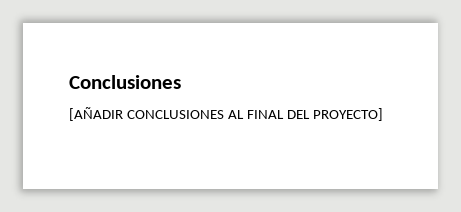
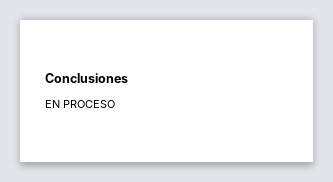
[69,107,383,121] [AÑADIR CONCLUSIONES AL FINAL DEL PROYECTO] -> [45,100,115,108] EN PROCESO

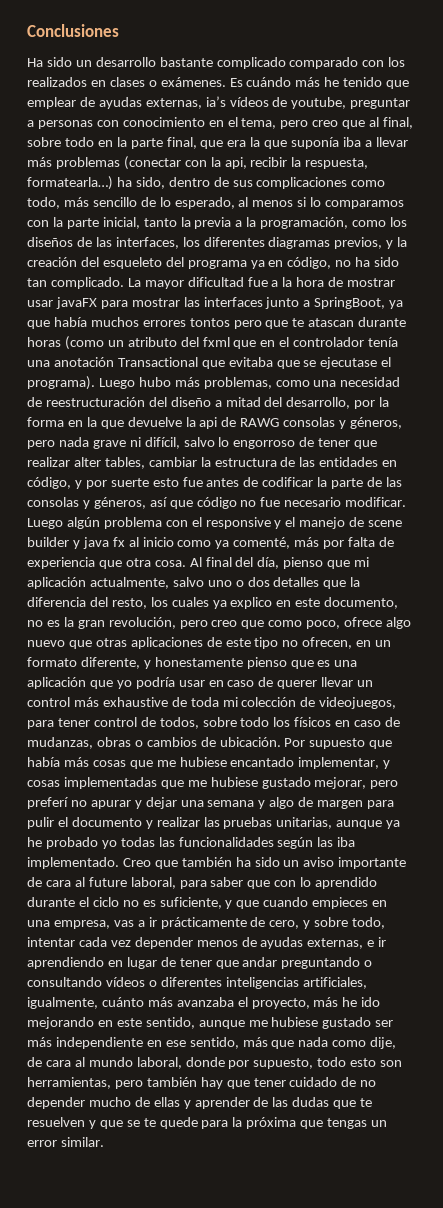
[45,100,115,108] EN PROCESO -> [27,57,406,69] [27,77,410,89] [27,96,411,109] [27,117,414,129] [27,137,408,149] [27,156,369,170] [27,176,386,190] [27,197,405,209] [27,217,408,229] [27,237,408,249] [27,257,400,269] [27,277,396,289] [27,297,404,309] [27,317,407,329] [27,336,399,350] [27,357,392,369] [27,376,401,390] [27,397,390,409] [27,417,403,429] [27,437,378,449] [27,457,398,469] [27,477,402,489] [27,497,407,509] [27,517,403,529] [27,537,394,549] [27,557,370,569] [27,577,361,589] [27,597,399,609] [27,617,412,629] [27,637,392,649] [27,657,358,669] [27,677,374,689] [27,697,397,709] [27,717,401,729] [27,737,393,749] [27,757,391,769] [27,777,399,789] [27,797,395,809] [27,817,401,829] [27,837,356,849] [27,857,407,869] [27,877,378,889] [27,897,388,909] [27,917,386,929] [27,937,387,949] [27,957,373,969] [27,977,367,989] [27,997,381,1009] [27,1017,394,1029] [27,1037,397,1049] [27,1057,403,1069] [27,1077,377,1089] [27,1097,373,1109] [27,1117,388,1129] [27,1137,104,1147] Ha sido un desarrollo bastante complicado comparado con los realizados en clases o exámenes. Es cuándo más he tenido que emplear de ayudas externas, ia’s vídeos de youtube, preguntar a personas con conocimiento en el tema, pero creo que al final, sobre todo en la parte final, que era la que suponía iba a llevar más problemas (conectar con la api, recibir la respuesta, formatearla…) ha sido, dentro de sus complicaciones como todo, más sencillo de lo esperado, al menos si lo comparamos con la parte inicial, tanto la previa a la programación, como los diseños de las interfaces, los diferentes diagramas previos, y la creación del esqueleto del programa ya en código, no ha sido tan complicado. La mayor dificultad fue a la hora de mostrar usar javaFX para mostrar las interfaces junto a SpringBoot, ya que había muchos errores tontos pero que te atascan durante horas (como un atributo del fxml que en el controlador tenía una anotación Transactional que evitaba que se ejecutase el programa). Luego hubo más problemas, como una necesidad de reestructuración del diseño a mitad del desarrollo, por la forma en la que devuelve la api de RAWG consolas y géneros, pero nada grave ni difícil, salvo lo engorroso de tener que realizar alter tables, cambiar la estructura de las entidades en código, y por suerte esto fue antes de codificar la parte de las consolas y géneros, así que código no fue necesario modificar. Luego algún problema con el responsive y el manejo de scene builder y java fx al inicio como ya comenté, más por falta de experiencia que otra cosa. Al final del día, pienso que mi aplicación actualmente, salvo uno o dos detalles que la diferencia del resto, los cuales ya explico en este documento, no es la gran revolución, pero creo que como poco, ofrece algo nuevo que otras aplicaciones de este tipo no ofrecen, en un formato diferente, y honestamente pienso que es una aplicación que yo podría usar en caso de querer llevar un control más exhaustive de toda mi colección de videojuegos, para tener control de todos, sobre todo los físicos en caso de mudanzas, obras o cambios de ubicación. Por supuesto que había más cosas que me hubiese encantado implementar, y cosas implementadas que me hubiese gustado mejorar, pero preferí no apurar y dejar una semana y algo de margen para pulir el documento y realizar las pruebas unitarias, aunque ya he probado yo todas las funcionalidades según las iba implementado. Creo que también ha sido un aviso importante de cara al future laboral, para saber que con lo aprendido durante el ciclo no es suficiente, y que cuando empieces en una empresa, vas a ir prácticamente de cero, y sobre todo, intentar cada vez depender menos de ayudas externas, e ir aprendiendo en lugar de tener que andar preguntando o consultando vídeos o diferentes inteligencias artificiales, igualmente, cuánto más avanzaba el proyecto, más he ido mejorando en este sentido, aunque me hubiese gustado ser más independiente en ese sentido, más que nada como dije, de cara al mundo laboral, donde por supuesto, todo esto son herramientas, pero también hay que tener cuidado de no depender mucho de ellas y aprender de las dudas que te resuelven y que se te quede para la próxima que tengas un error similar.

